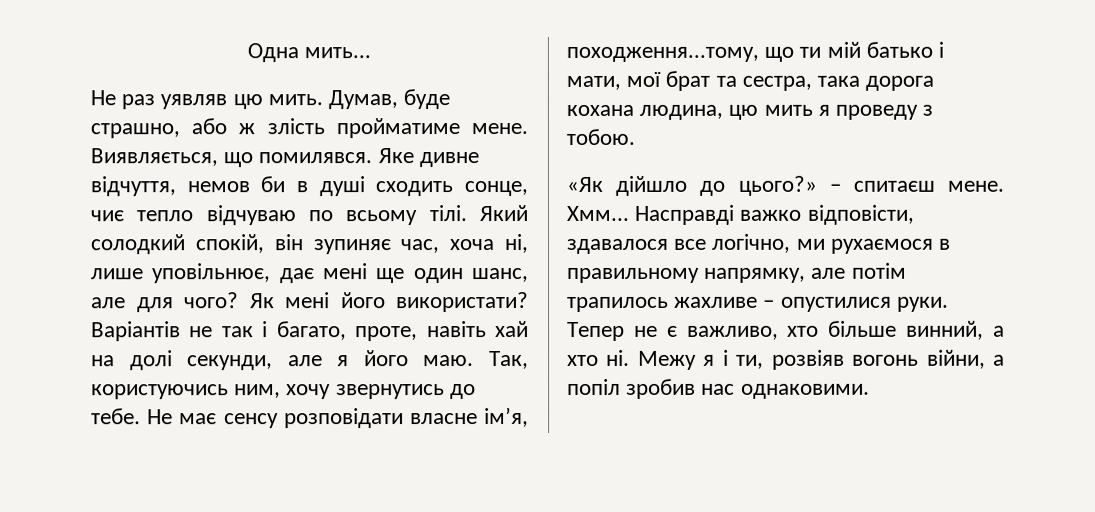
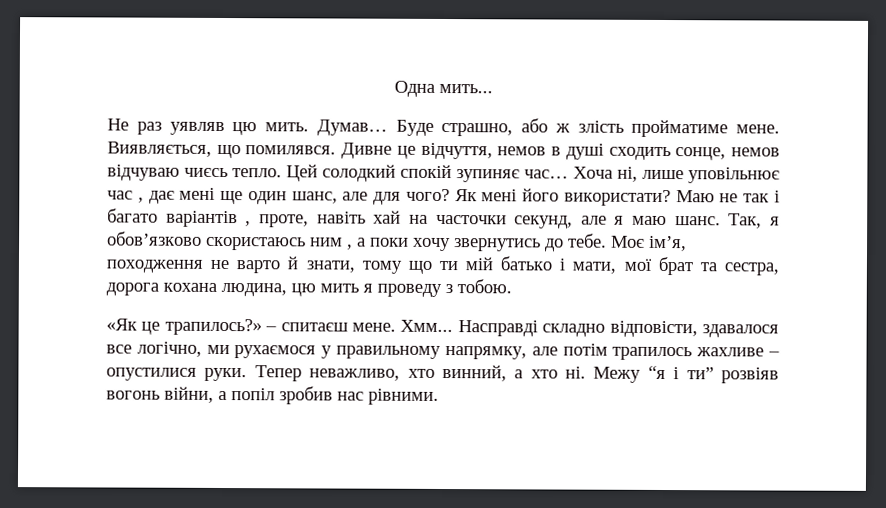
[328,89,451,110] Думав, буде -> [316,119,434,136] Думав… Буде
[377,148,479,168] Яке дивне -> [341,142,416,159] Дивне це
[260,176,286,193] би -> (547, 151) none
[90,205,528,226] [90,234,528,255] [91,263,272,284] чиє тепло відчуваю по всьому тілі. Який солодкий спокій, він зупиняє час, хоча ні, лише уповільнює, -> [731,147,781,157] [107,164,780,184] [107,190,144,203] немов відчуваю чиєсь тепло. Цей солодкий спокій зупиняє час… Хоча ні, лише уповільнює час ,
[91,321,181,342] Варіантів -> [675,190,715,203] Маю
[276,321,347,341] багато, -> [107,208,252,228] багато варіантів ,
[129,350,529,371] [91,384,476,400] [91,407,529,429] [566,46,759,62] долі секунди, але я його маю. Так, користуючись ним, хочу звернутись до тебе. Не має сенсу розповідати власне ім’я, походження...тому, -> [435,213,780,229] [107,231,687,252] [106,256,402,274] часточки секунд, але я маю шанс. Так, я обовʼязково скористаюсь ним , а поки хочу звернутись до тебе. Моє ім’я, походження не варто й знати, тому
[817,75,861,87] така -> (779, 269) none
[615,175,817,196] дійшло до цього?» -> [141,318,262,336] це трапилось?»
[739,209,802,221] важко -> [542,323,606,337] складно
[938,238,951,250] в -> [321,345,333,359] у
[633,320,898,340] не є важливо, хто більше -> [309,368,435,381] неважливо, хто
[703,349,765,369] я і ти, -> [647,365,714,380] “я і ти”
[740,383,870,399] однаковими. -> [368,388,439,405] рівними.

